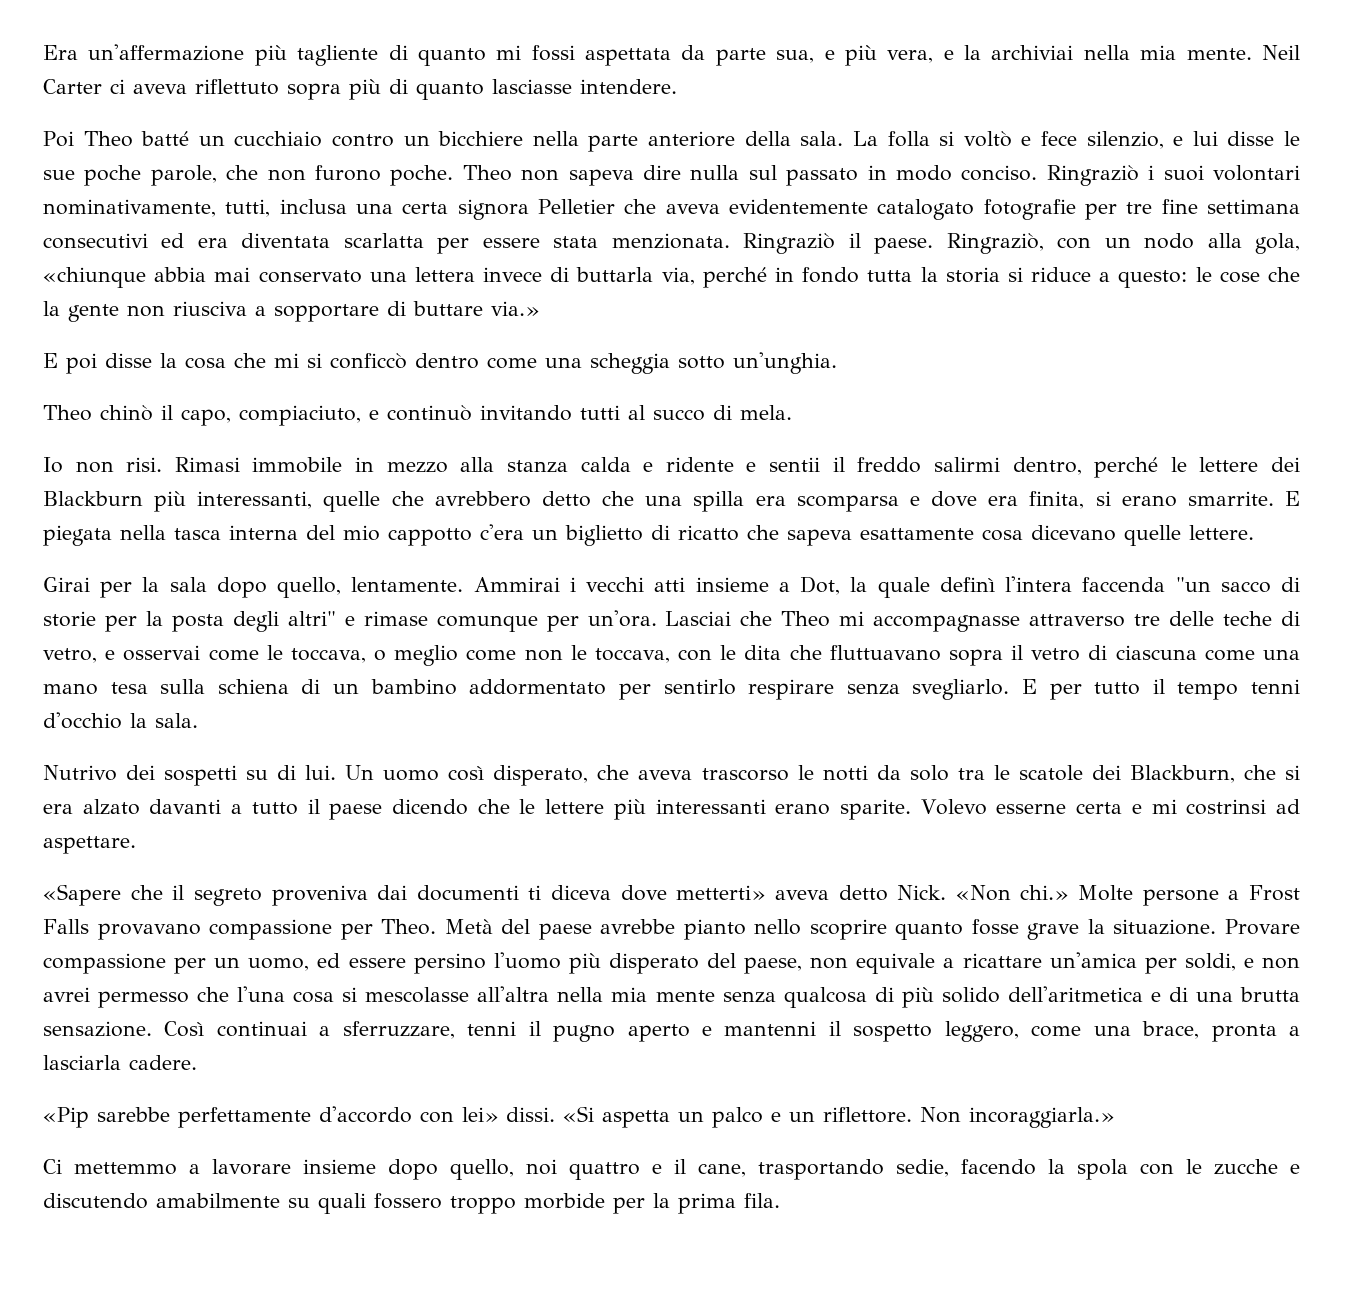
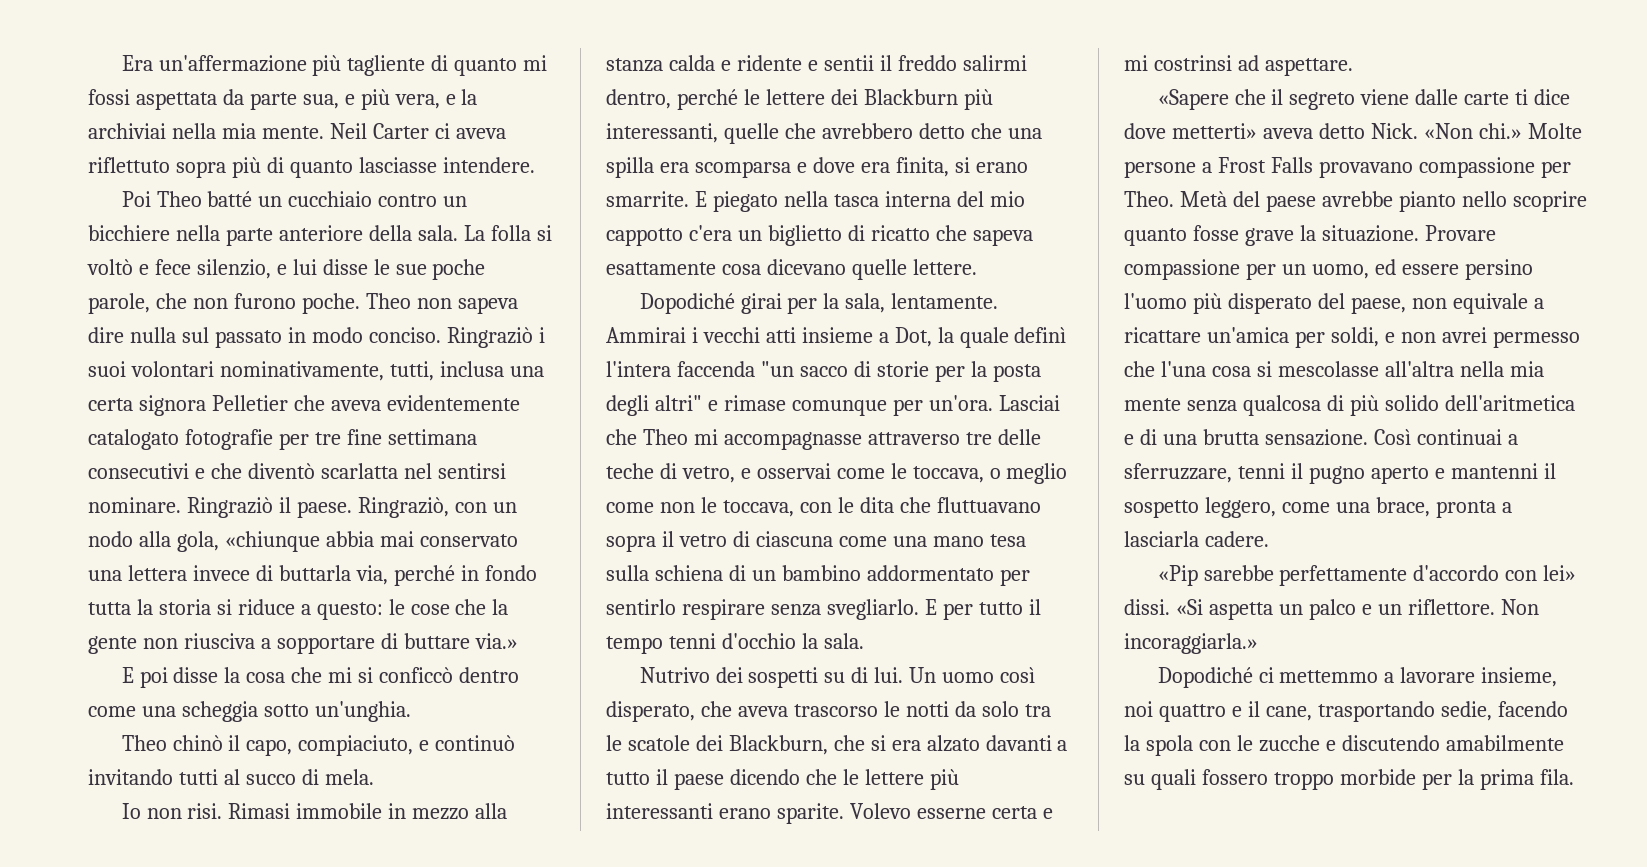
[161,233,730,254] ed era diventata scarlatta per essere stata menzionata. -> [194,463,506,479] [88,497,181,513] e che diventò scarlatta nel sentirsi nominare.
[43,525,112,546] piegata -> [712,191,778,212] piegato
[43,577,342,598] Girai per la sala dopo quello, -> [639,293,886,314] Dopodiché girai per la sala,
[271,885,612,906] proveniva dai documenti ti diceva -> [1360,89,1571,105] viene dalle carte ti dice
[43,1159,62,1174] Ci -> [1157,667,1274,688] Dopodiché ci
[303,1159,514,1180] insieme dopo quello, -> [1481,667,1558,687] insieme,

